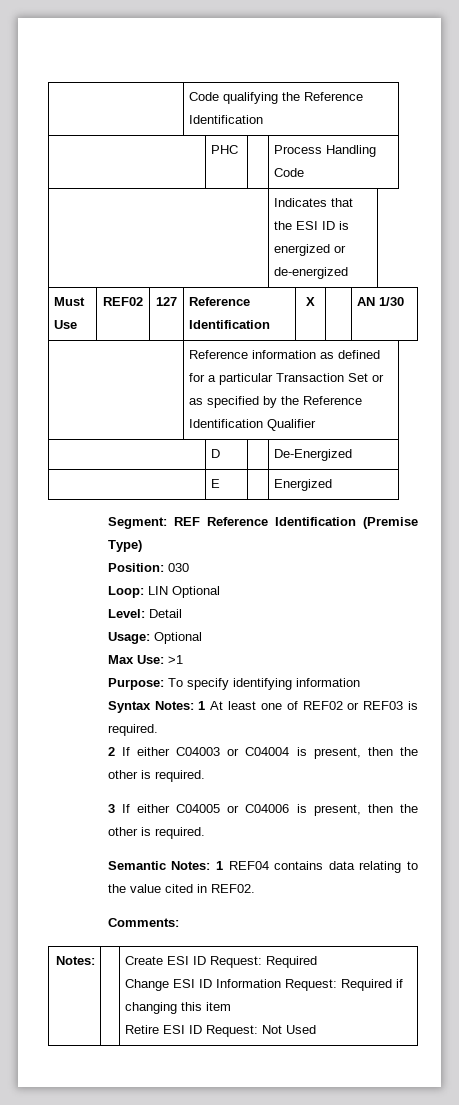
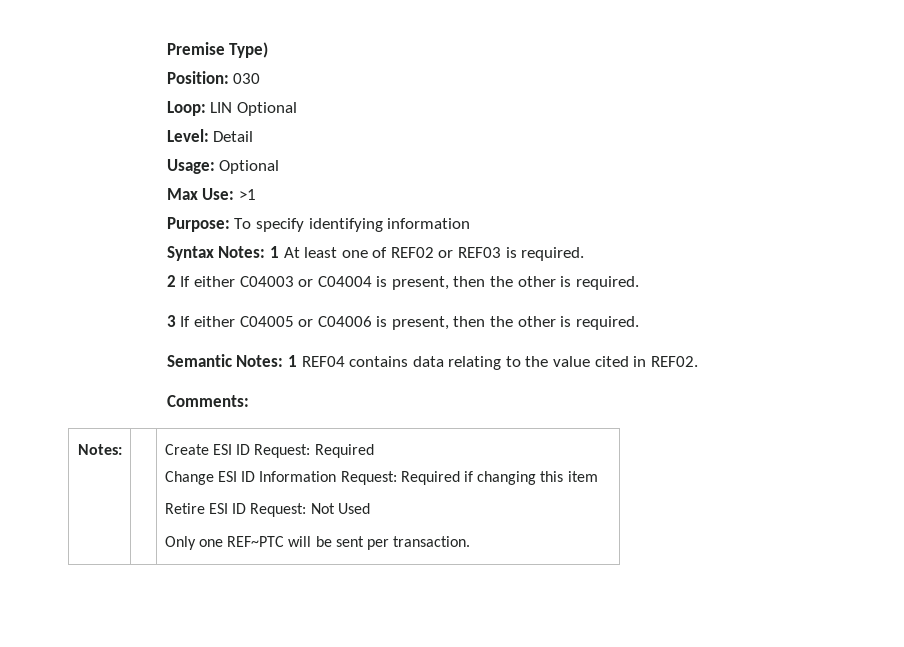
[189,92,364,104] [189,115,264,124] [211,145,239,154] [274,145,377,157] [274,168,305,177] [274,198,354,207] [274,221,350,230] [274,244,347,256] [274,267,349,279] [54,297,86,306] [54,320,78,329] [103,297,143,306] [156,297,177,306] [189,297,251,306] [189,320,271,329] [306,297,315,306] [357,297,405,306] [189,350,381,359] [189,373,385,385] [189,396,363,408] [189,419,317,431] [211,449,221,458] [274,449,353,461] [211,479,221,488] [274,479,333,491] [107,517,418,529] | Code qualifying the Reference Identification // | PHC | | Process Handling Code // | Indicates that the ESI ID is energized or de-energized // Must Use | REF02 | 127 | Reference Identification | X | | AN 1/30 // | Reference information as defined for a particular Transaction Set or as specified by the Reference Identification Qualifier // | D | | De-Energized // | E | | Energized // Segment: REF Reference Identification (Premise -> [166,42,225,55] Premise
(317, 1029) none -> [164,536,471,550] // Only one REF~PTC will be sent per transaction.

